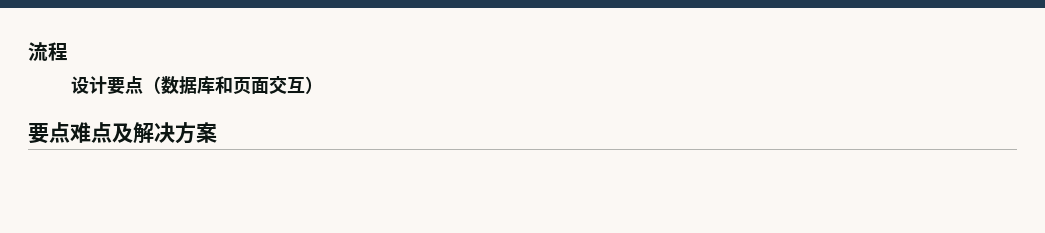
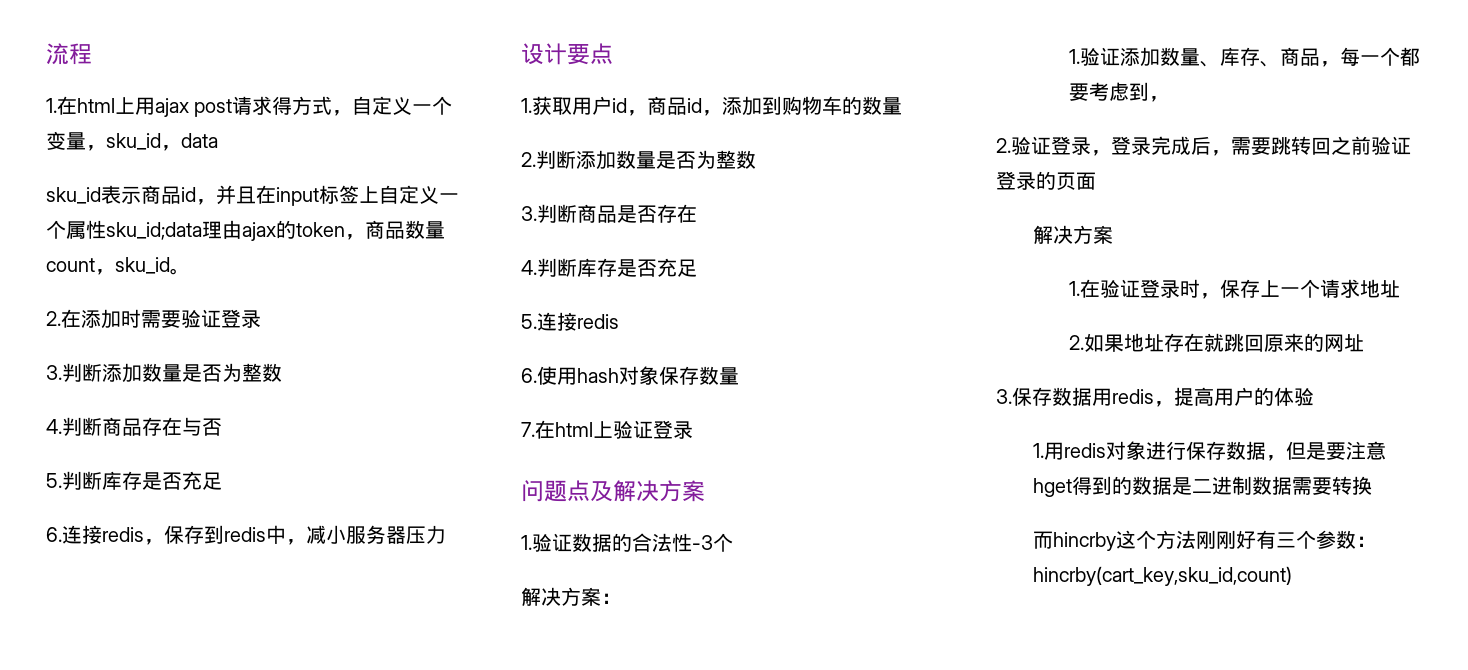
[71,76,324,94] [28,122,217,144] 设计要点（数据库和页面交互） // 要点难点及解决方案 -> [46,96,453,117] [46,131,218,151] [46,185,459,206] [46,220,445,241] [46,257,190,275] [46,309,261,329] [46,363,282,383] [46,417,222,436] [46,471,222,490] [46,525,446,545] [521,43,613,65] [521,96,902,116] [521,150,756,170] [521,204,697,223] [521,258,697,277] [521,312,619,331] [521,366,739,385] [521,420,693,439] [521,480,705,502] [521,533,733,552] [521,587,621,606] [1069,47,1421,67] [1069,82,1170,102] [996,136,1411,156] [996,171,1096,190] [1032,225,1113,244] [1069,279,1401,299] [1069,333,1365,352] [996,387,1314,407] [1032,441,1386,461] [1032,476,1372,497] [1032,530,1376,551] [1032,566,1292,586] 1.在html上用ajax post请求得方式，自定义一个变量，sku_id，data // sku_id表示商品id，并且在input标签上自定义一个属性sku_id;data理由ajax的token，商品数量count，sku_id。 // 2.在添加时需要验证登录 // 3.判断添加数量是否为整数 // 4.判断商品存在与否 // 5.判断库存是否充足 // 6.连接redis，保存到redis中，减小服务器压力 // 设计要点 // 1.获取用户id，商品id，添加到购物车的数量 // 2.判断添加数量是否为整数 // 3.判断商品是否存在 // 4.判断库存是否充足 // 5.连接redis // 6.使用hash对象保存数量 // 7.在html上验证登录 // 问题点及解决方案 // 1.验证数据的合法性-3个 // 解决方案： // 1.验证添加数量、库存、商品，每一个都要考虑到， // 2.验证登录，登录完成后，需要跳转回之前验证登录的页面 // 解决方案 // 1.在验证登录时，保存上一个请求地址 // 2.如果地址存在就跳回原来的网址 // 3.保存数据用redis，提高用户的体验 // 1.用redis对象进行保存数据，但是要注意hget得到的数据是二进制数据需要转换 // 而hincrby这个方法刚刚好有三个参数：hincrby(cart_key,sku_id,count)

